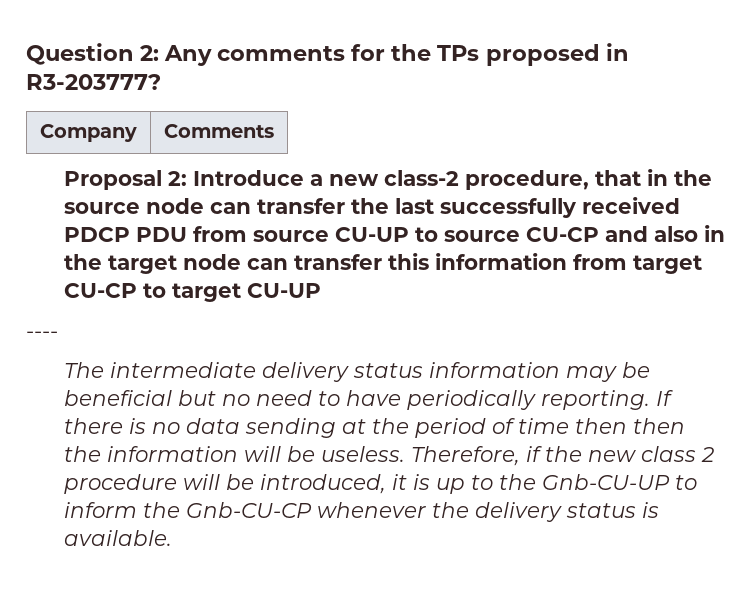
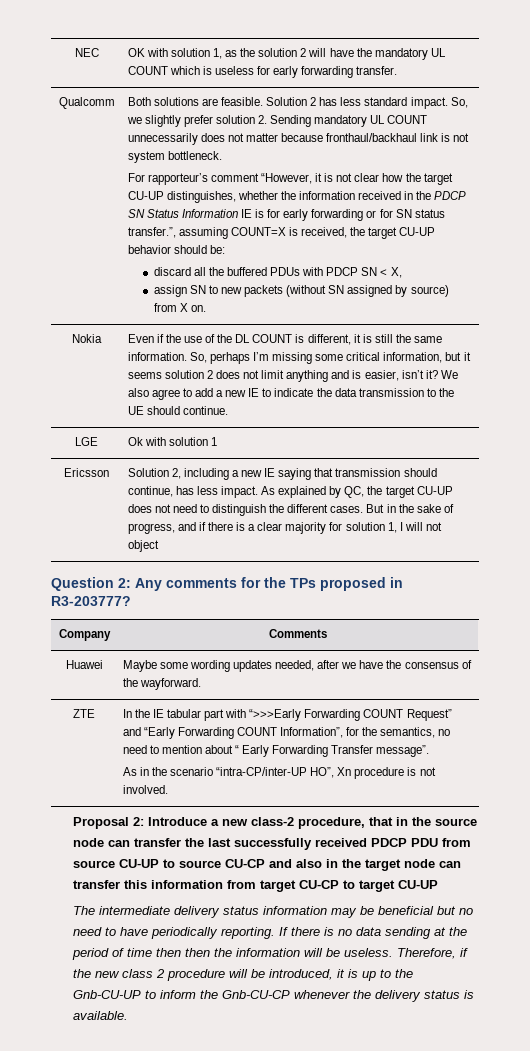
(26, 54) none -> [74,48,99,57] [127,48,446,60] [127,66,398,78] [58,97,115,109] [127,97,468,109] [126,115,428,127] [127,133,470,145] [127,151,222,163] [127,173,453,185] [127,191,467,203] [127,209,445,221] [127,227,436,239] [127,245,225,254] [153,267,402,278] [153,285,449,297] [153,303,206,312] [72,334,102,343] [127,334,443,345] [127,352,471,364] [127,370,458,382] [127,388,454,400] [127,406,228,415] [75,437,98,446] [127,437,217,446] [64,468,109,477] [127,468,437,480] [127,486,453,498] [127,504,454,516] [127,522,442,534] [127,540,159,552] NEC | OK with solution 1, as the solution 2 will have the mandatory UL COUNT which is useless for early forwarding transfer. // Qualcomm | Both solutions are feasible. Solution 2 has less standard impact. So, we slightly prefer solution 2. Sending mandatory UL COUNT unnecessarily does not matter because fronthaul/backhaul link is not system bottleneck. // For rapporteur’s comment “However, it is not clear how the target CU-UP distinguishes, whether the information received in the PDCP SN Status Information IE is for early forwarding or for SN status transfer.”, assuming COUNT=X is received, the target CU-UP behavior should be: // discard all the buffered PDUs with PDCP SN < X, // assign SN to new packets (without SN assigned by source) from X on. // Nokia | Even if the use of the DL COUNT is different, it is still the same information. So, perhaps I’m missing some critical information, but it seems solution 2 does not limit anything and is easier, isn’t it? We also agree to add a new IE to indicate the data transmission to the UE should continue. // LGE | Ok with solution 1 // Ericsson | Solution 2, including a new IE saying that transmission should continue, has less impact. As explained by QC, the target CU-UP does not need to distinguish the different cases. But in the sake of progress, and if there is a clear majority for solution 1, I will not object //
(274, 131) none -> [65,660,103,669] [122,660,472,672] [122,678,201,690] [73,709,95,718] [122,709,452,721] [122,727,451,739] [122,745,430,757] [122,767,436,779] [122,785,168,794] // Huawei | Maybe some wording updates needed, after we have the consensus of the wayforward. // ZTE | In the IE tabular part with “>>>Early Forwarding COUNT Request” and “Early Forwarding COUNT Information”, for the semantics, no need to mention about “ Early Forwarding Transfer message”. // As in the scenario “intra-CP/inter-UP HO”, Xn procedure is not involved.
[26,331,58,338] // ---- -> (439, 884) none

